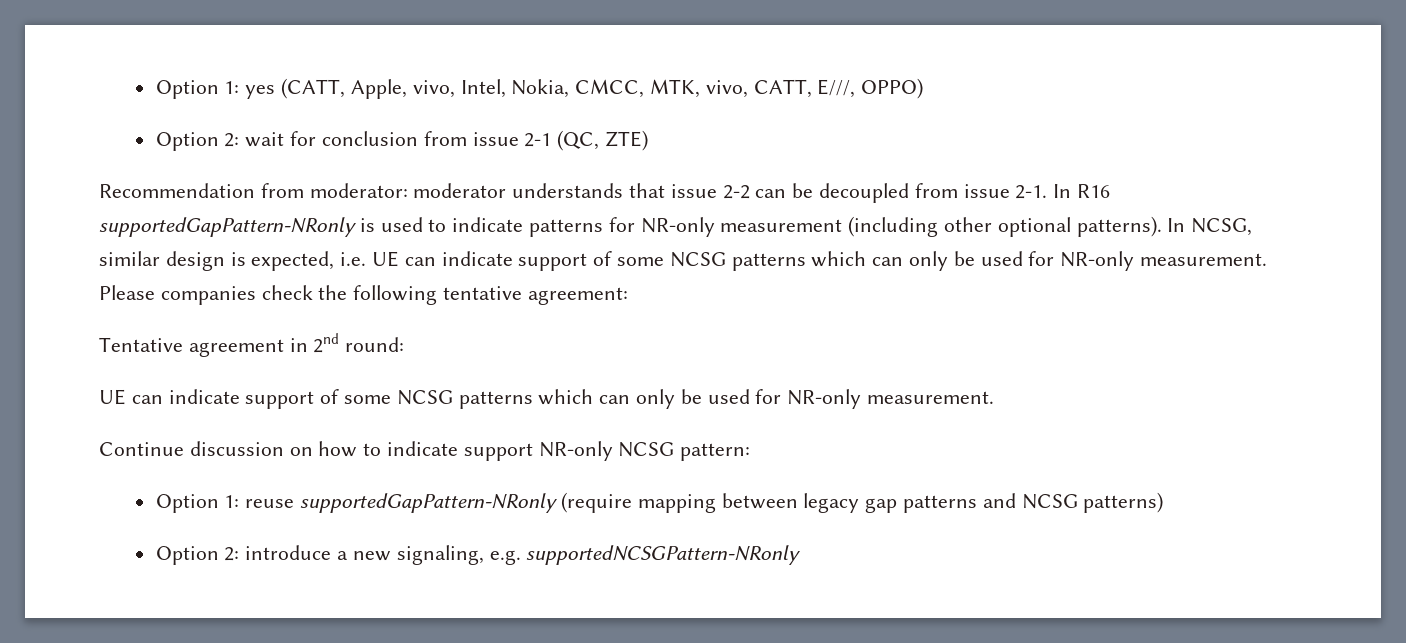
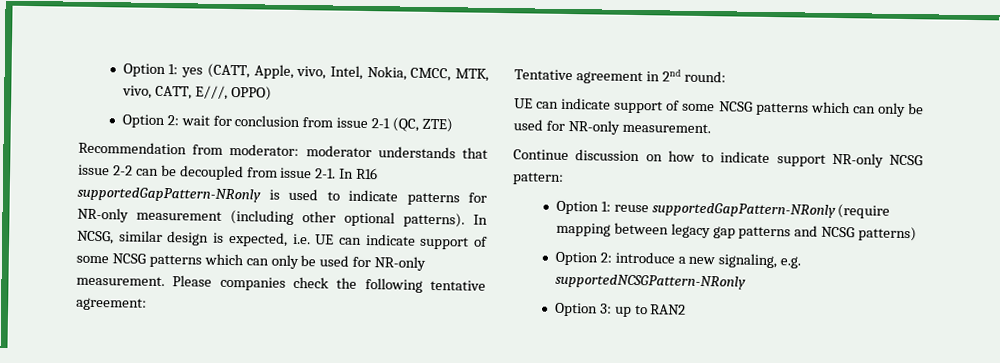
(802, 555) none -> [554,302,687,317] // Option 3: up to RAN2

